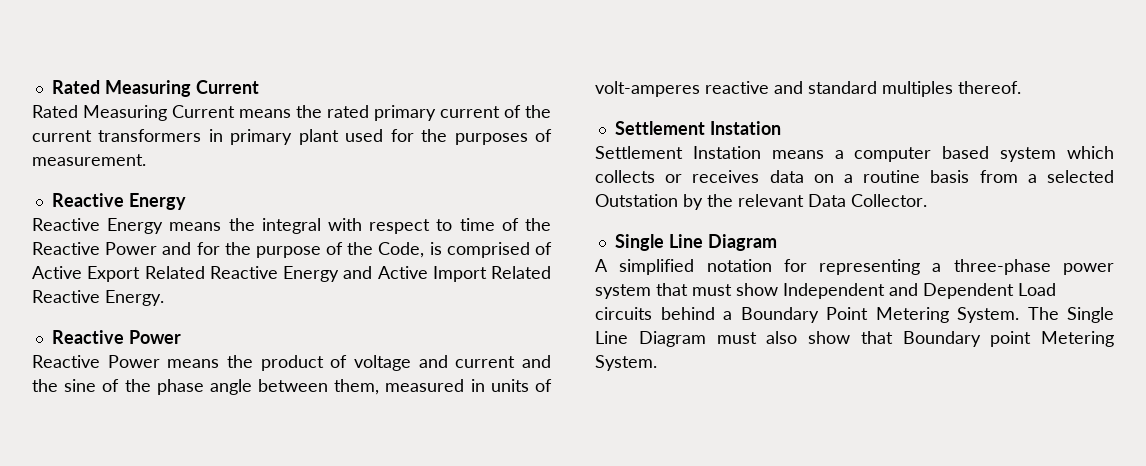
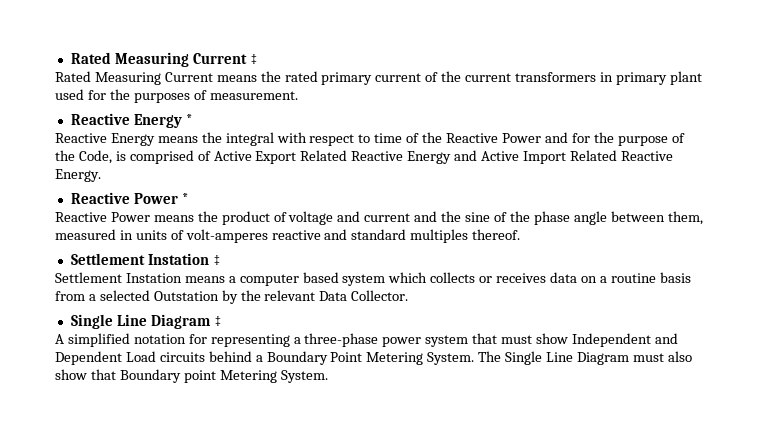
[51,80,259,97] Rated Measuring Current -> [70,52,258,67] Rated Measuring Current ‡
(186, 201) none -> [185,114,193,125] *
(181, 337) none -> [181,193,189,204] *
(781, 128) none -> [212,255,221,265] ‡
(777, 242) none -> [213,316,222,326] ‡

